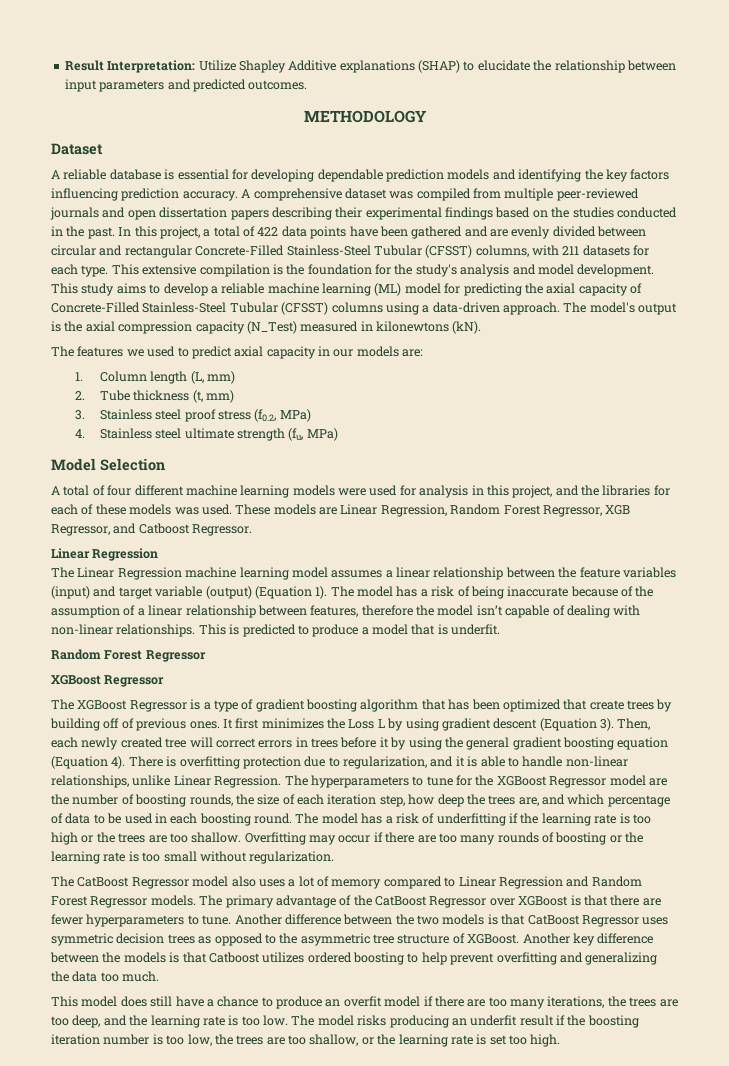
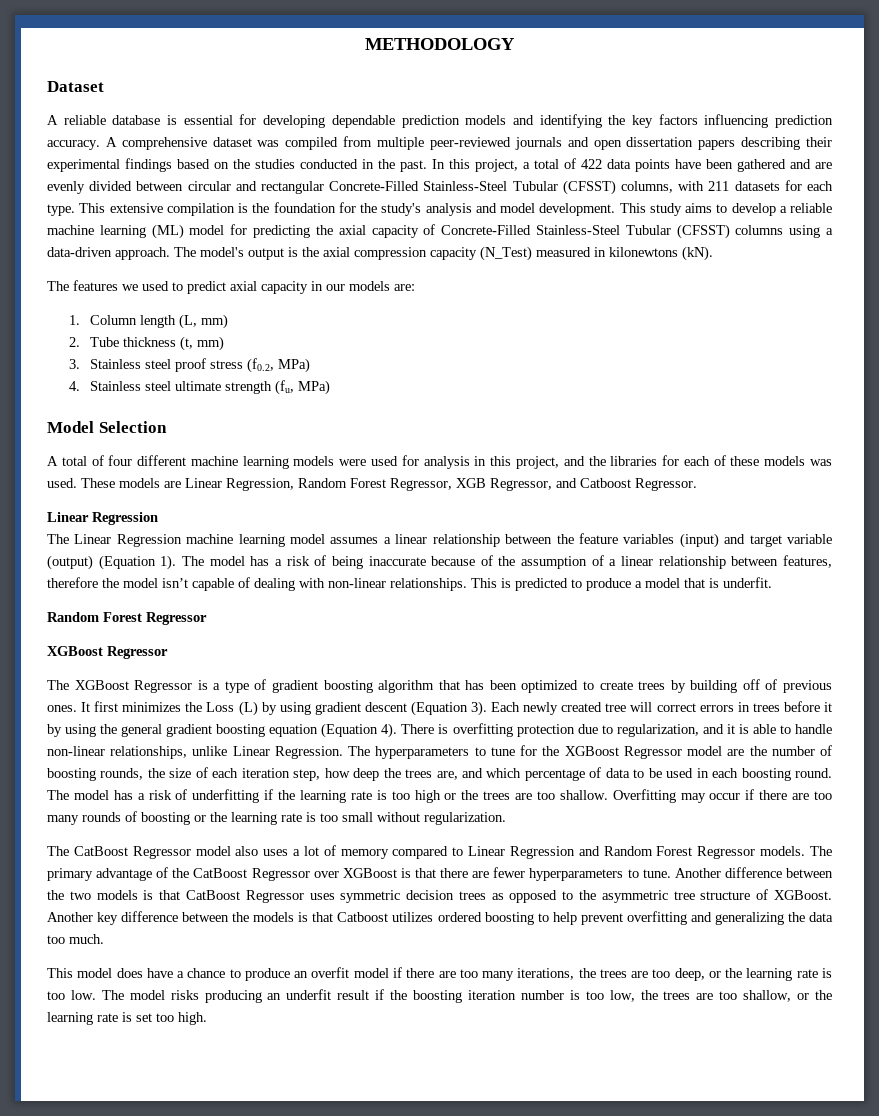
[64,60,676,73] [64,79,308,92] Result Interpretation: Utilize Shapley Additive explanations (SHAP) to elucidate the relationship between input parameters and predicted outcomes. // -> (365, 44) none
[563,699,588,710] that -> [582,681,594,690] to
[377,719,385,728] L -> [238,701,258,716] (L)
[617,718,651,730] [51,737,78,748] Then, each -> [491,702,521,712] Each
[150,996,173,1007] still -> (143, 973) none
[103,1015,127,1026] and -> [708,971,721,978] or

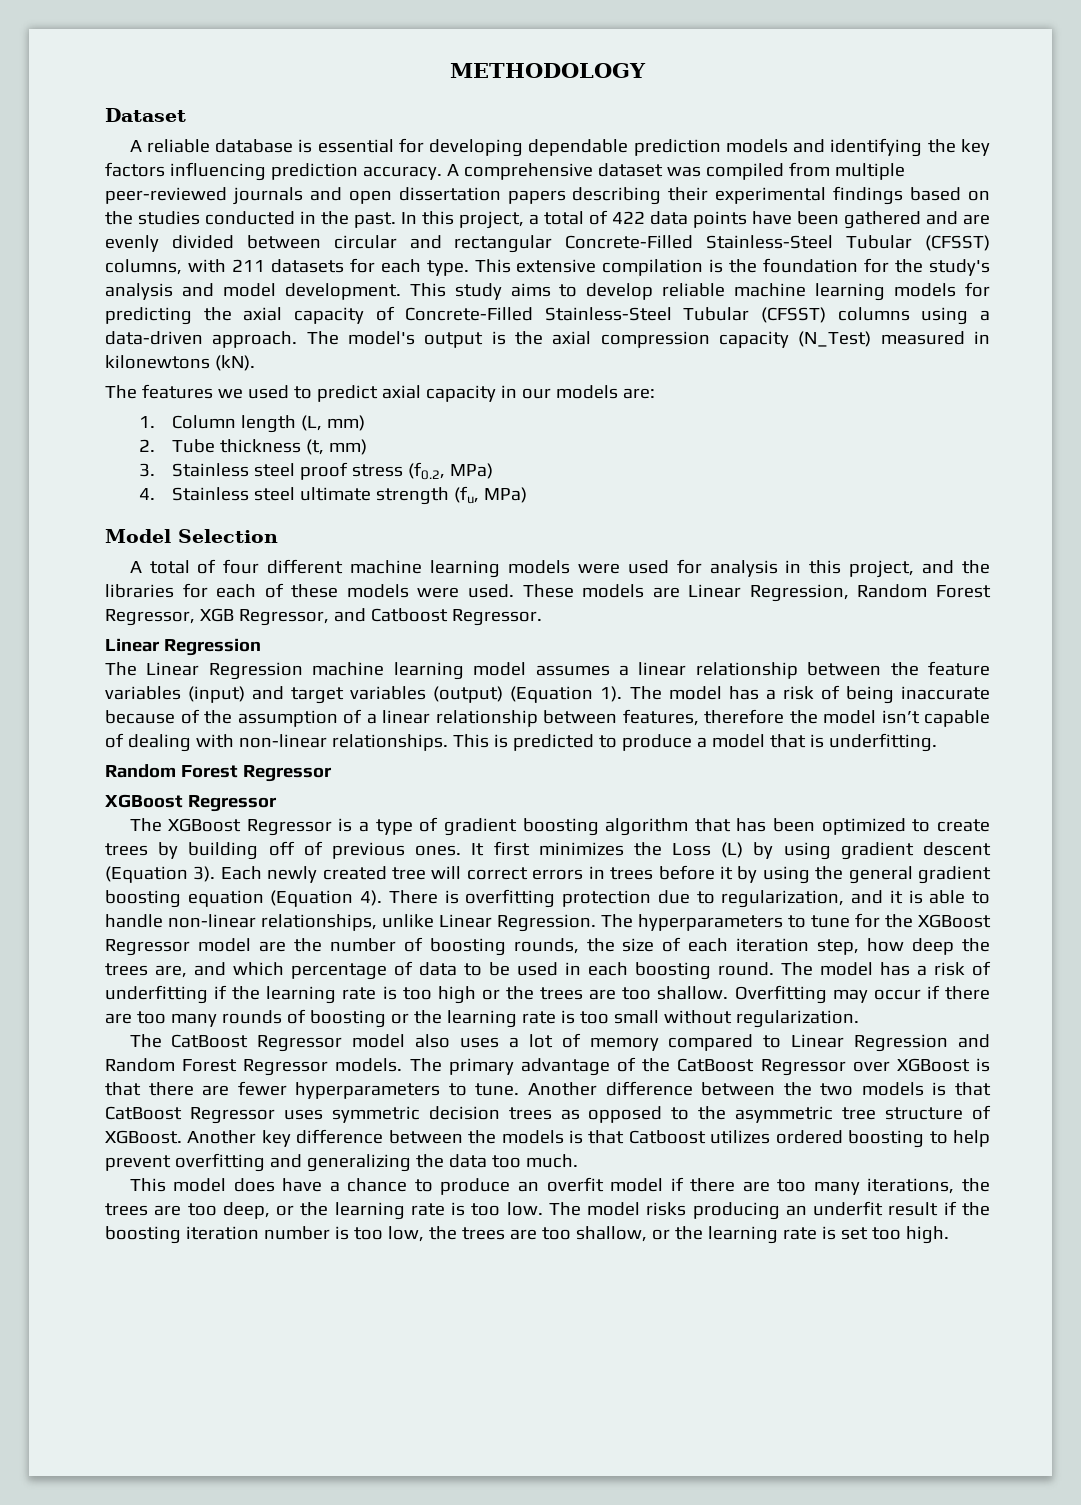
[779,206,787,213] a -> (654, 291) none
[151,224,225,239] (ML) model -> [894,283,957,297] models
[809,459,832,466] was -> [417,587,460,598] were
[786,534,832,544] variable -> [350,686,427,700] variables
[723,577,772,588] underfit. -> [828,733,937,752] underfitting.

